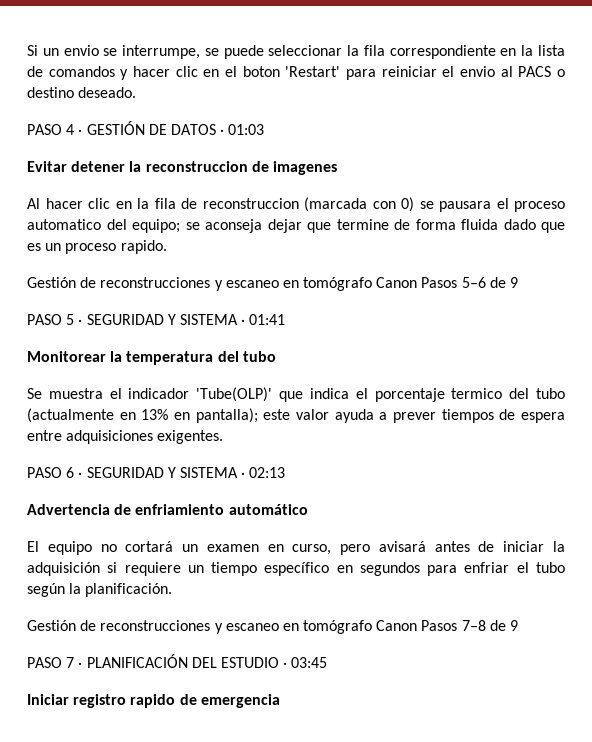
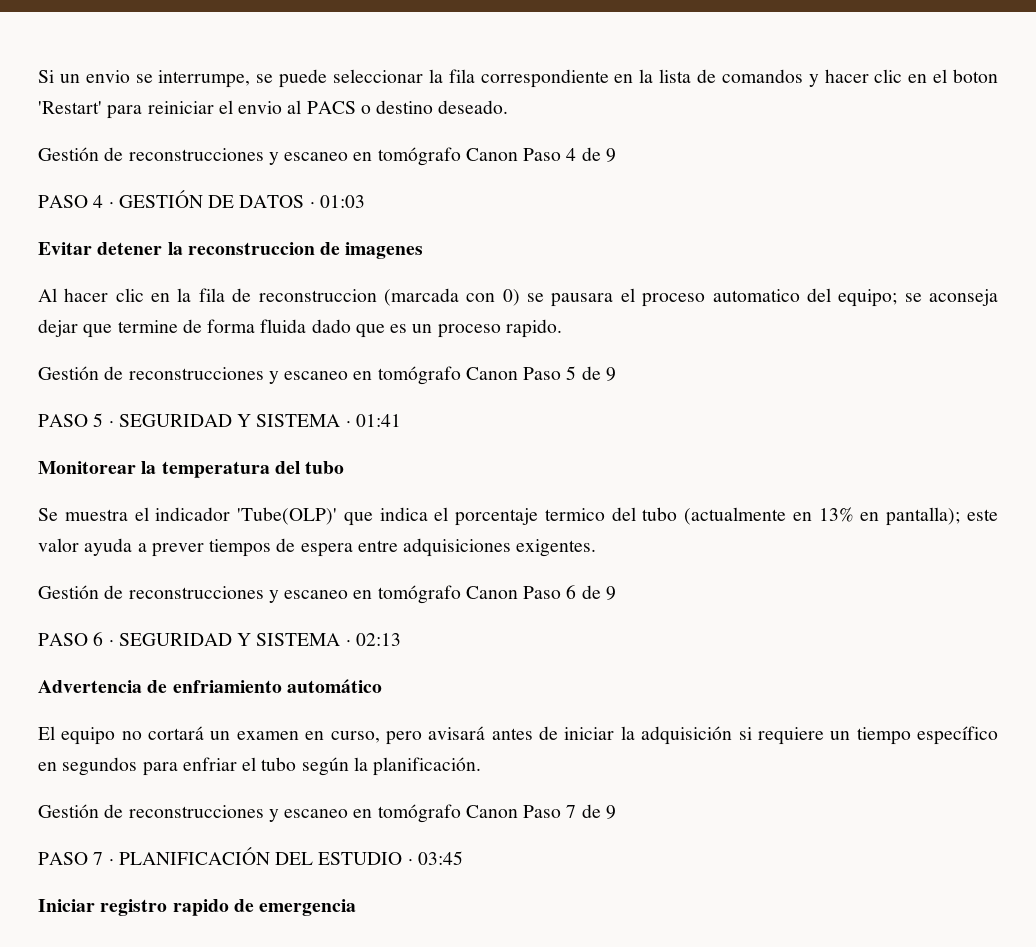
(137, 92) none -> [38,147,616,166] // Gestión de reconstrucciones y escaneo en tomógrafo Canon Paso 4 de 9
[421,277,486,288] Pasos 5–6 -> [523,366,577,380] Paso 5
(224, 437) none -> [38,585,616,604] // Gestión de reconstrucciones y escaneo en tomógrafo Canon Paso 6 de 9
[421,620,486,631] Pasos 7–8 -> [523,805,577,818] Paso 7

